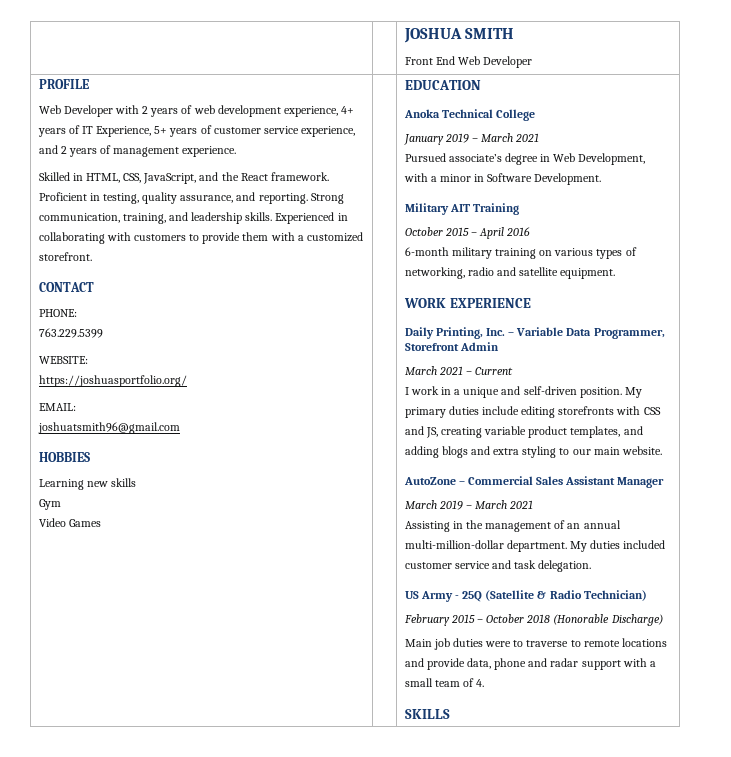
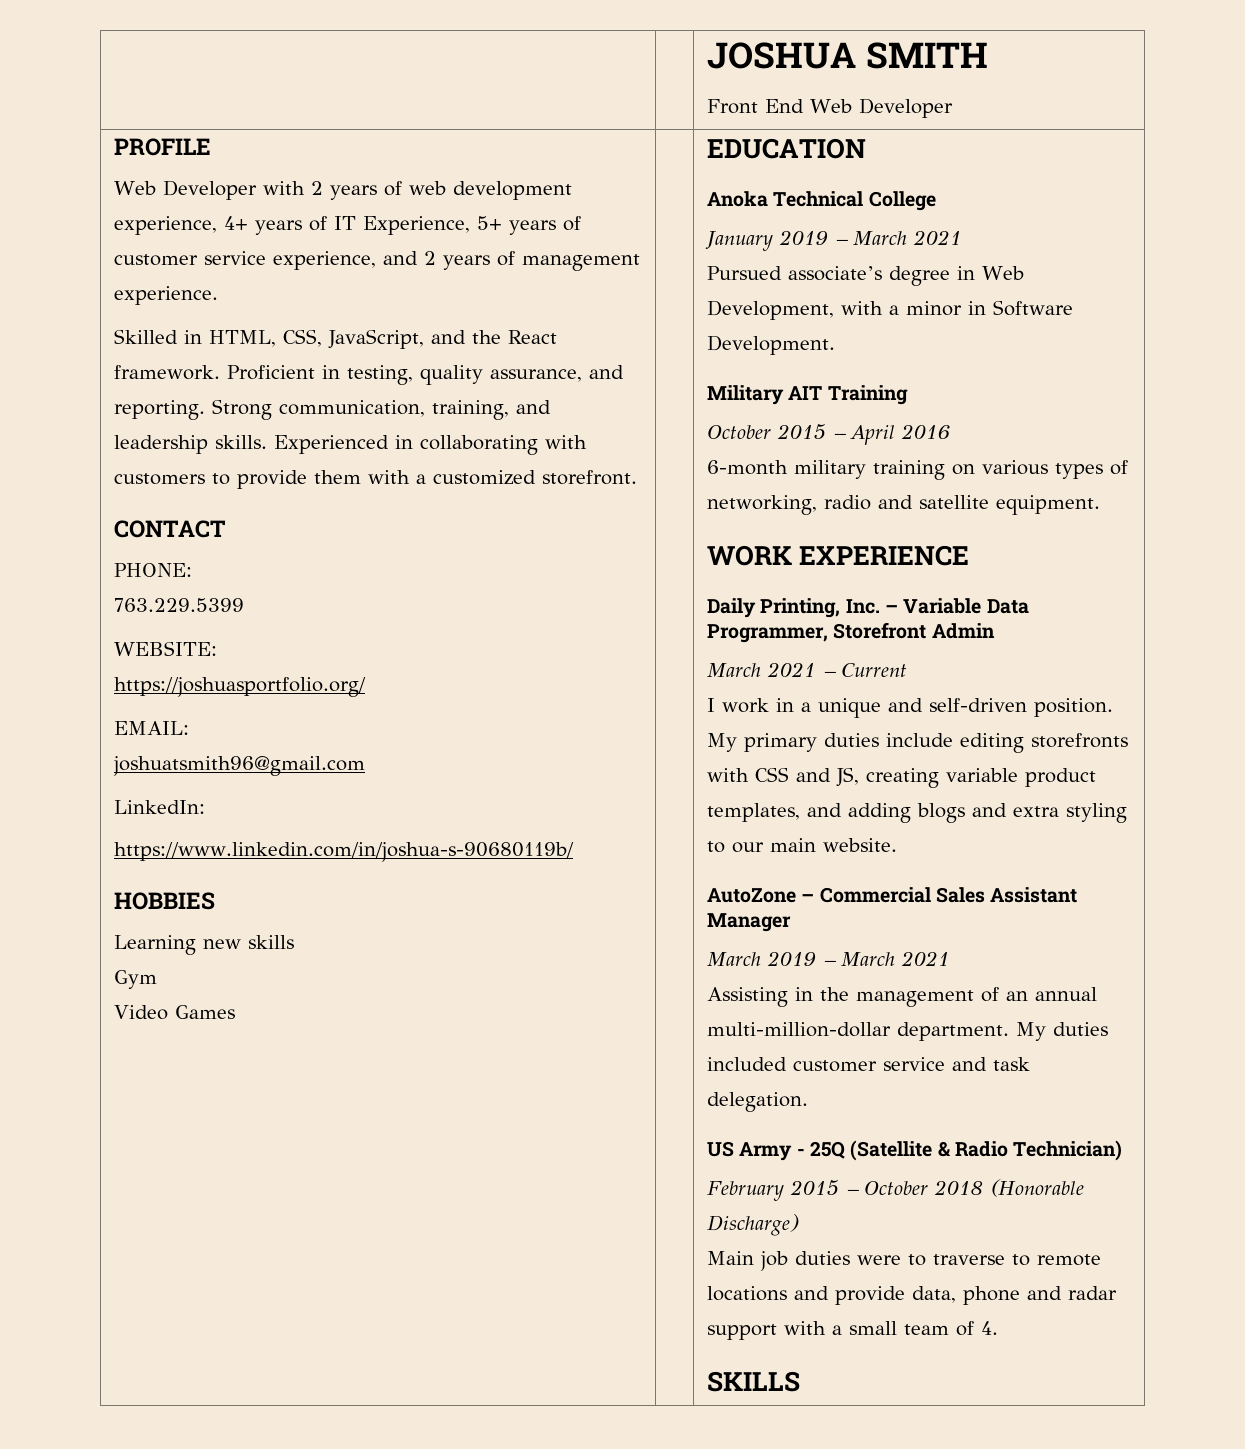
(180, 428) none -> [114,800,206,814] [114,842,575,862] // LinkedIn: // https://www.linkedin.com/in/joshua-s-90680119b/

